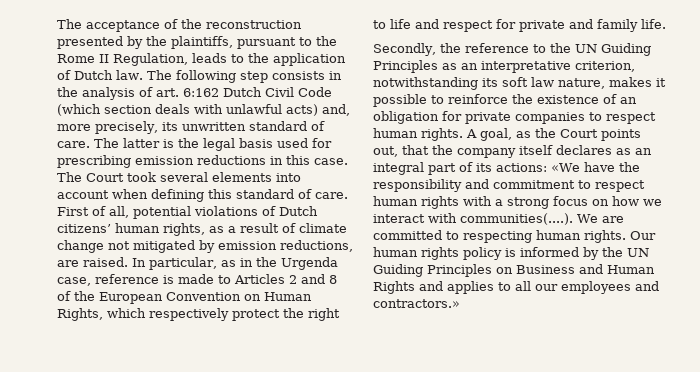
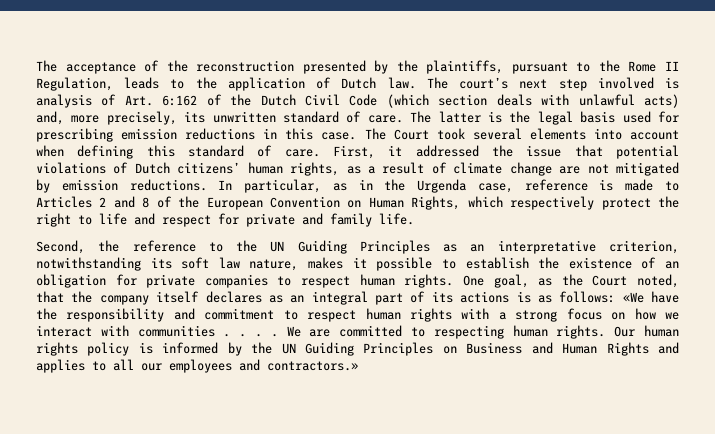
[175,70,342,83] [57,87,219,100] following step consists in the analysis of art. 6:162 -> [459,77,680,91] [36,94,252,108] court’s next step involved is analysis of Art. 6:162 of the
[57,206,129,218] First of all, -> [333,145,603,159] First, it addressed the issue that
(104, 246) none -> [559,166,581,174] are
[280,240,353,252] [57,257,128,267] reductions, are raised. -> [129,179,207,191] reductions.
[373,43,436,56] Secondly, -> [36,240,85,254] Second,
[448,94,508,104] reinforce -> [465,257,529,269] establish
[466,129,477,138] A -> [462,275,484,286] One
[601,129,641,141] [373,146,398,157] points out, -> [637,274,680,288] noted,
[496,163,547,172] actions: -> [460,291,616,303] actions is as follows:
[460,213,573,225] communities(....). -> [137,325,278,337] communities . . . .

